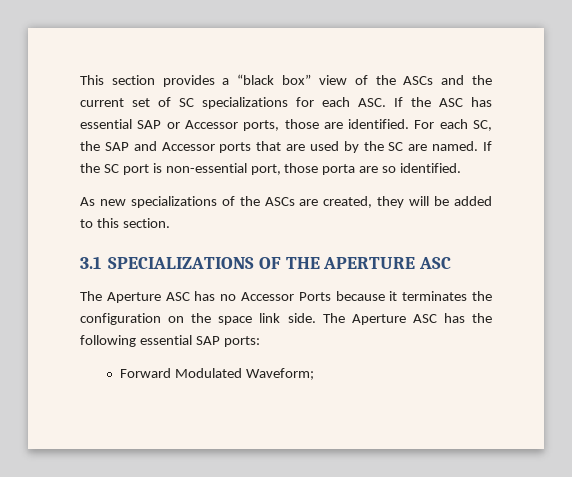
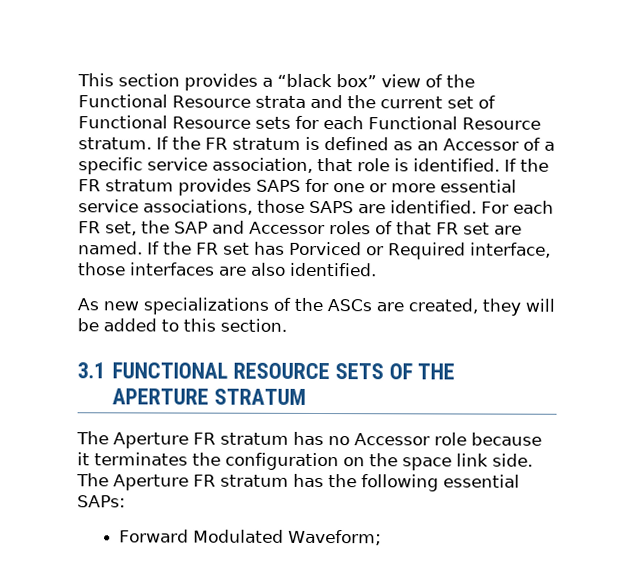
[403,76,434,85] ASCs -> [78,94,306,108] Functional Resource strata
[179,97,492,109] [80,119,319,131] SC specializations for each ASC. If the ASC has essential SAP or Accessor ports, those -> [78,115,541,130] [78,136,555,151] [78,157,549,175] [78,178,517,196] [78,199,354,215] Functional Resource sets for each Functional Resource stratum. If the FR stratum is defined as an Accessor of a specific service association, that role is identified. If the FR stratum provides SAPS for one or more essential service associations, those SAPS
[473,120,493,131] SC, -> [78,221,137,236] FR set,
[219,141,493,153] [80,163,397,175] ports that are used by the SC are named. If the SC port is non-essential port, those porta are so -> [329,221,522,235] [78,241,551,260] [78,262,286,276] roles of that FR set are named. If the FR set has Porviced or Required interface, those interfaces are also
[108,257,255,269] SPECIALIZATIONS -> [112,362,384,380] FUNCTIONAL RESOURCE SETS
[419,257,452,269] [80,291,190,303] ASC // The Aperture ASC -> [214,388,307,405] [76,431,289,449] STRATUM // The Aperture FR stratum
[298,292,331,301] Ports -> [434,432,467,446] role
[412,314,437,323] ASC -> [193,474,289,487] FR stratum
[195,336,260,347] SAP ports: -> [77,495,126,508] SAPs:

